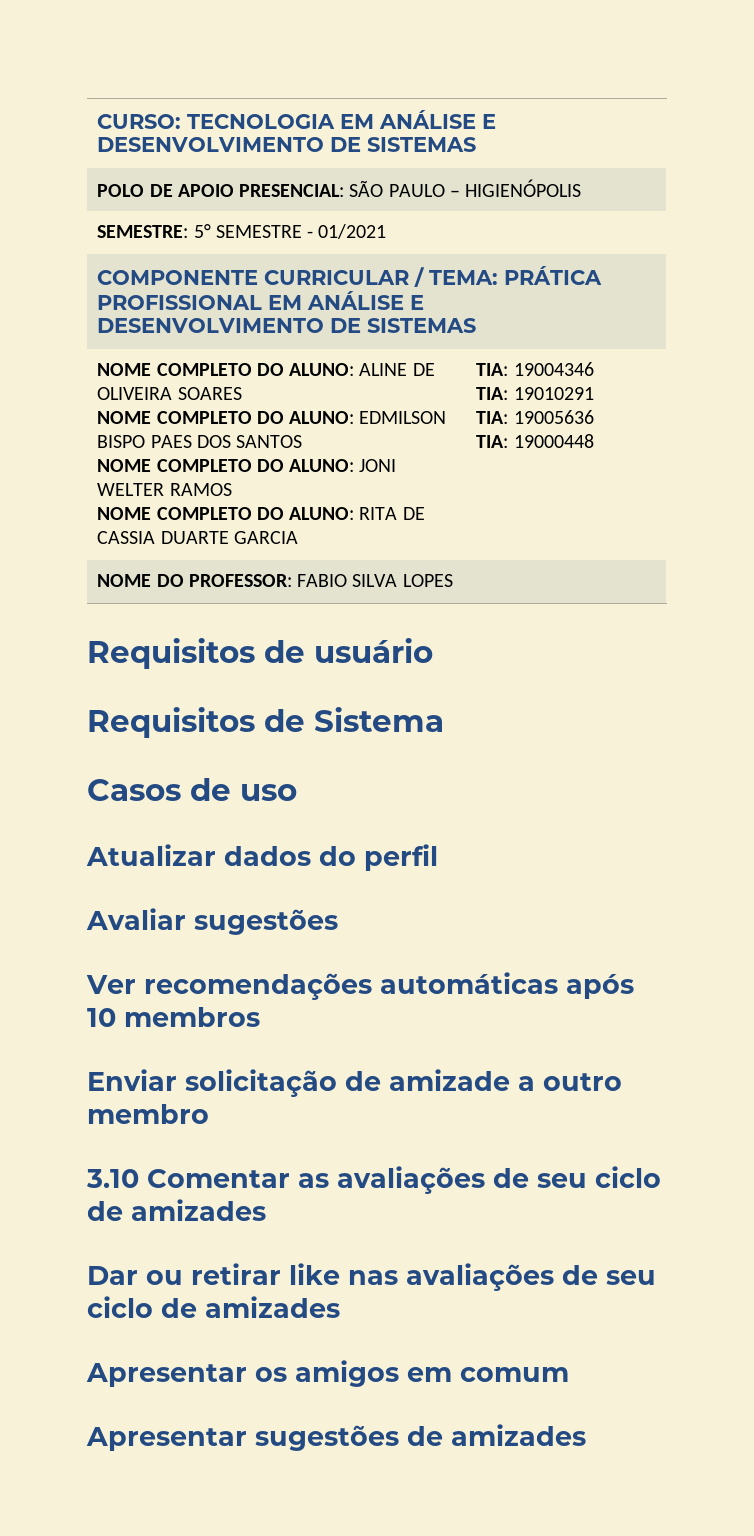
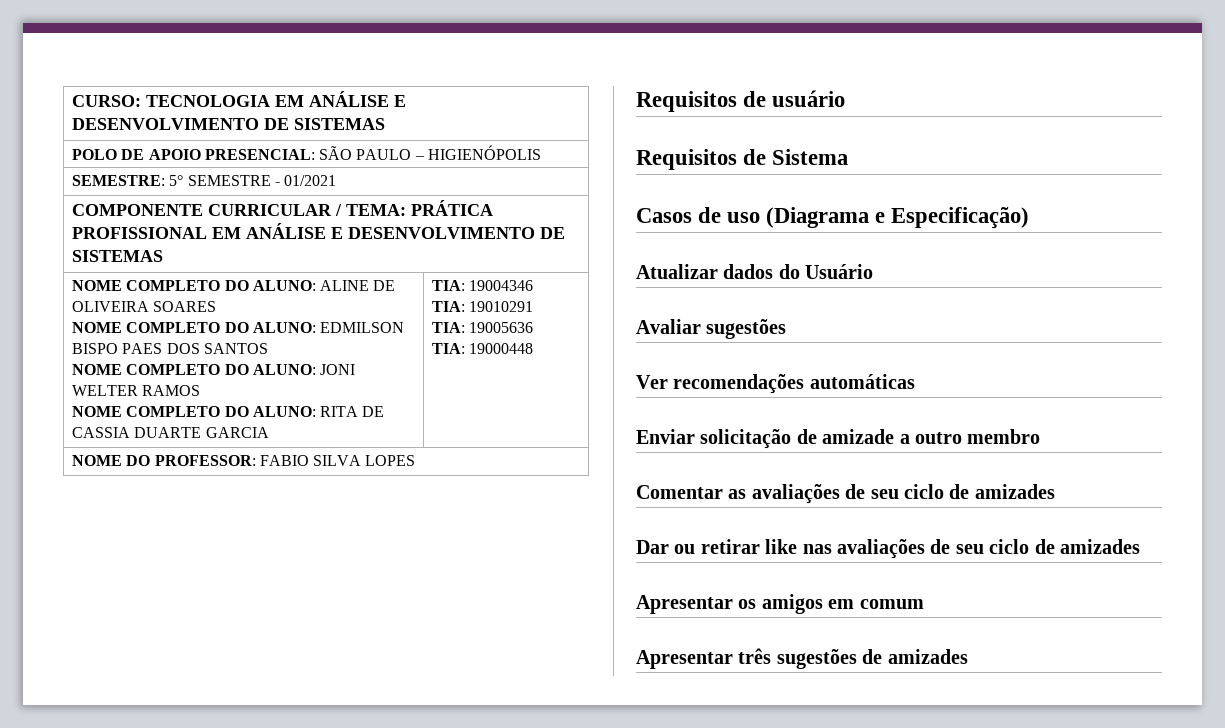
(297, 792) none -> [766,207,1030,229] (Diagrama e Especificação)
[364,844,438,871] perfil -> [805,264,874,279] Usuário
[566,974,634,999] [87,1007,260,1027] após 10 membros -> (915, 381) none
[86,1169,139,1188] 3.10 -> (1041, 436) none
(247, 1439) none -> [738,648,772,664] três

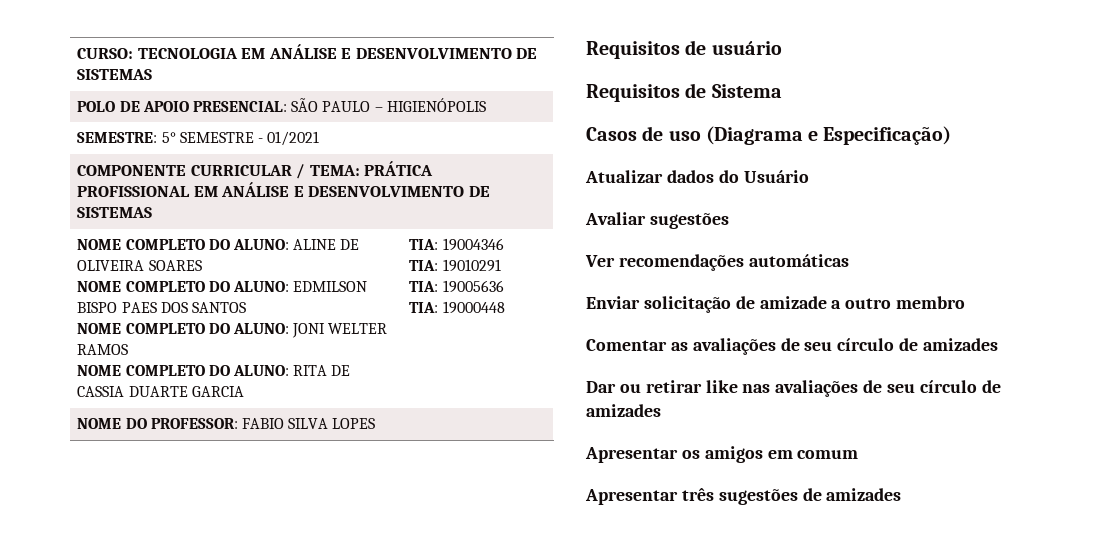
[904,484,944,499] ciclo -> [837,338,895,351] círculo
[989,539,1030,554] ciclo -> [919,380,977,393] círculo

